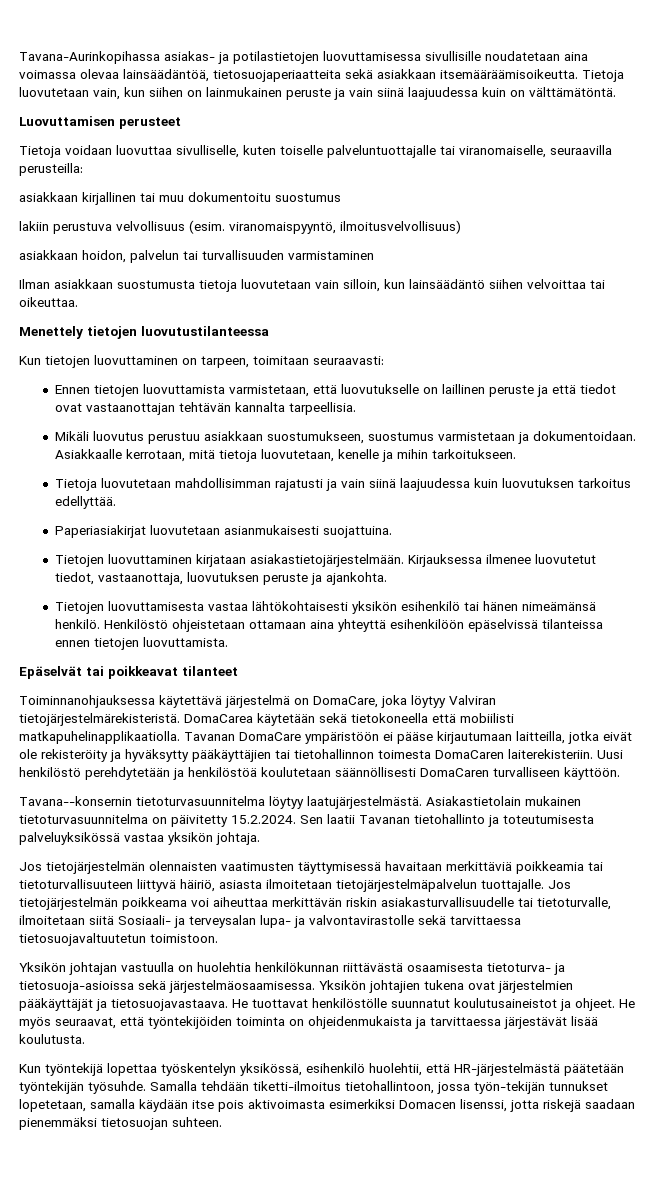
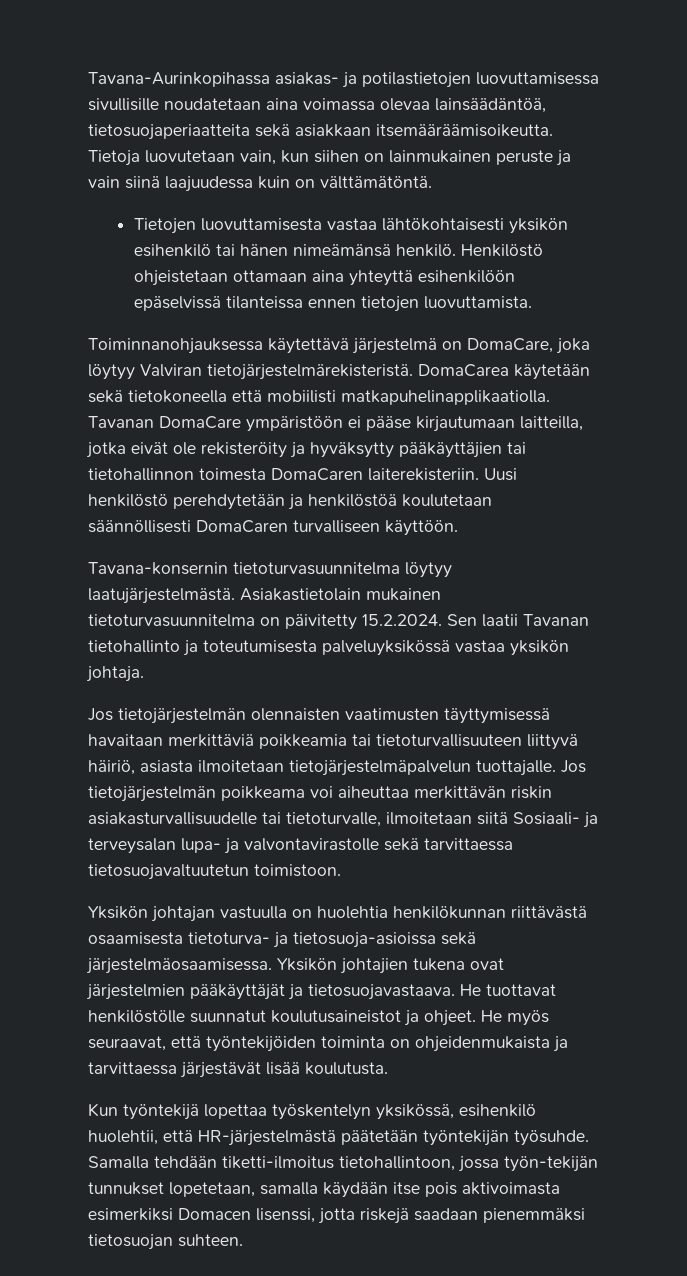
[19,116,181,129] [19,145,612,158] [19,163,83,176] [19,192,341,205] [19,220,461,234] [19,250,374,263] [19,279,605,292] [19,297,78,307] [19,326,269,339] [19,355,384,368] [55,384,617,397] [55,402,357,415] [55,431,637,444] [55,449,517,462] [55,478,632,491] [55,496,117,509] [55,525,393,538] [55,554,597,567] [55,572,388,585] // Luovuttamisen perusteet // Tietoja voidaan luovuttaa sivulliselle, kuten toiselle palveluntuottajalle tai viranomaiselle, seuraavilla perusteilla: // asiakkaan kirjallinen tai muu dokumentoitu suostumus // lakiin perustuva velvollisuus (esim. viranomaispyyntö, ilmoitusvelvollisuus) // asiakkaan hoidon, palvelun tai turvallisuuden varmistaminen // Ilman asiakkaan suostumusta tietoja luovutetaan vain silloin, kun lainsäädäntö siihen velvoittaa tai oikeuttaa. // Menettely tietojen luovutustilanteessa // Kun tietojen luovuttaminen on tarpeen, toimitaan seuraavasti: // Ennen tietojen luovuttamista varmistetaan, että luovutukselle on laillinen peruste ja että tiedot ovat vastaanottajan tehtävän kannalta tarpeellisia. // Mikäli luovutus perustuu asiakkaan suostumukseen, suostumus varmistetaan ja dokumentoidaan. Asiakkaalle kerrotaan, mitä tietoja luovutetaan, kenelle ja mihin tarkoitukseen. // Tietoja luovutetaan mahdollisimman rajatusti ja vain siinä laajuudessa kuin luovutuksen tarkoitus edellyttää. // Paperiasiakirjat luovutetaan asianmukaisesti suojattuina. // Tietojen luovuttaminen kirjataan asiakastietojärjestelmään. Kirjauksessa ilmenee luovutetut tiedot, vastaanottaja, luovutuksen peruste ja ajankohta. -> (432, 182) none
[19,666,238,679] // Epäselvät tai poikkeavat tilanteet -> (533, 302) none
[19,796,132,806] Tavana--konsernin -> [88,562,228,575] Tavana-konsernin

